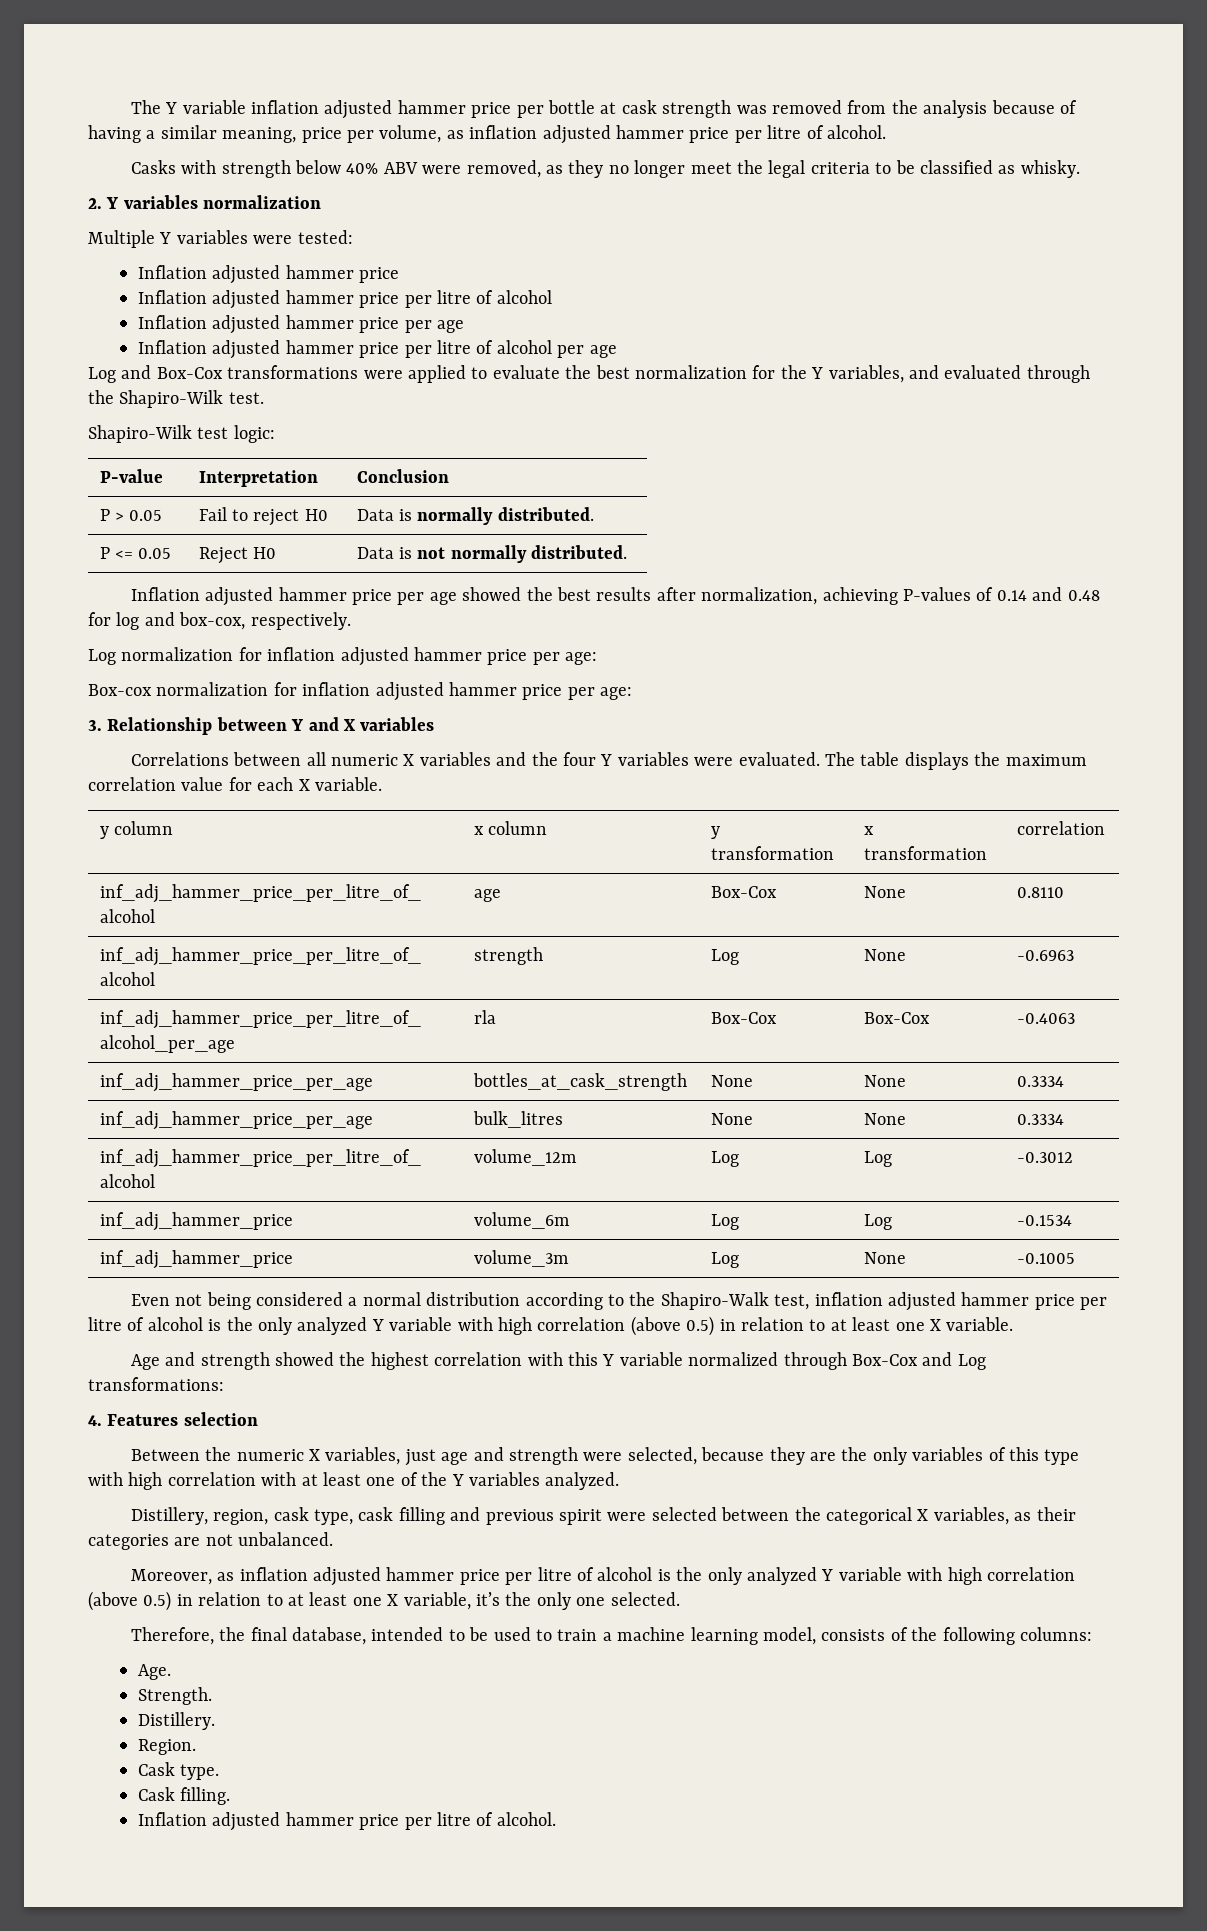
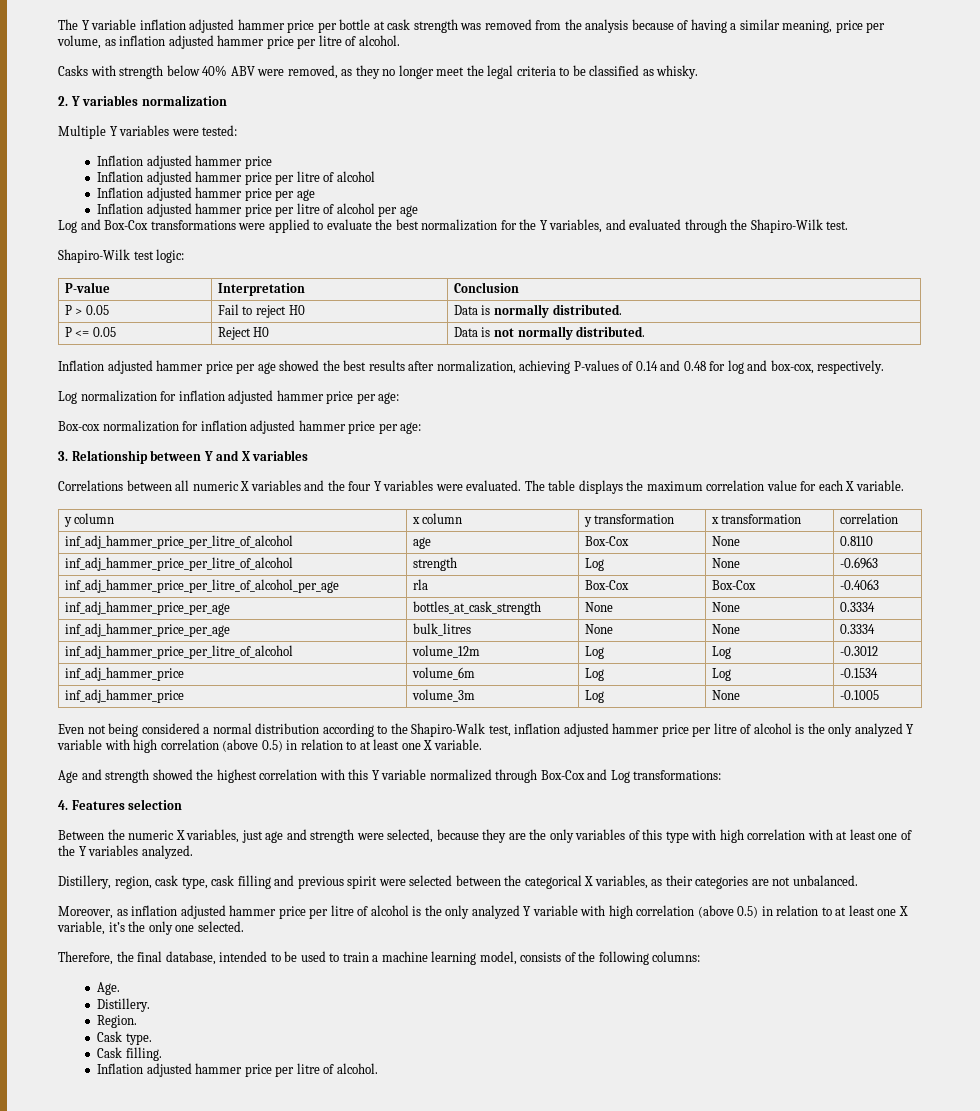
[137,1687,212,1705] // Strength. -> (121, 988) none

